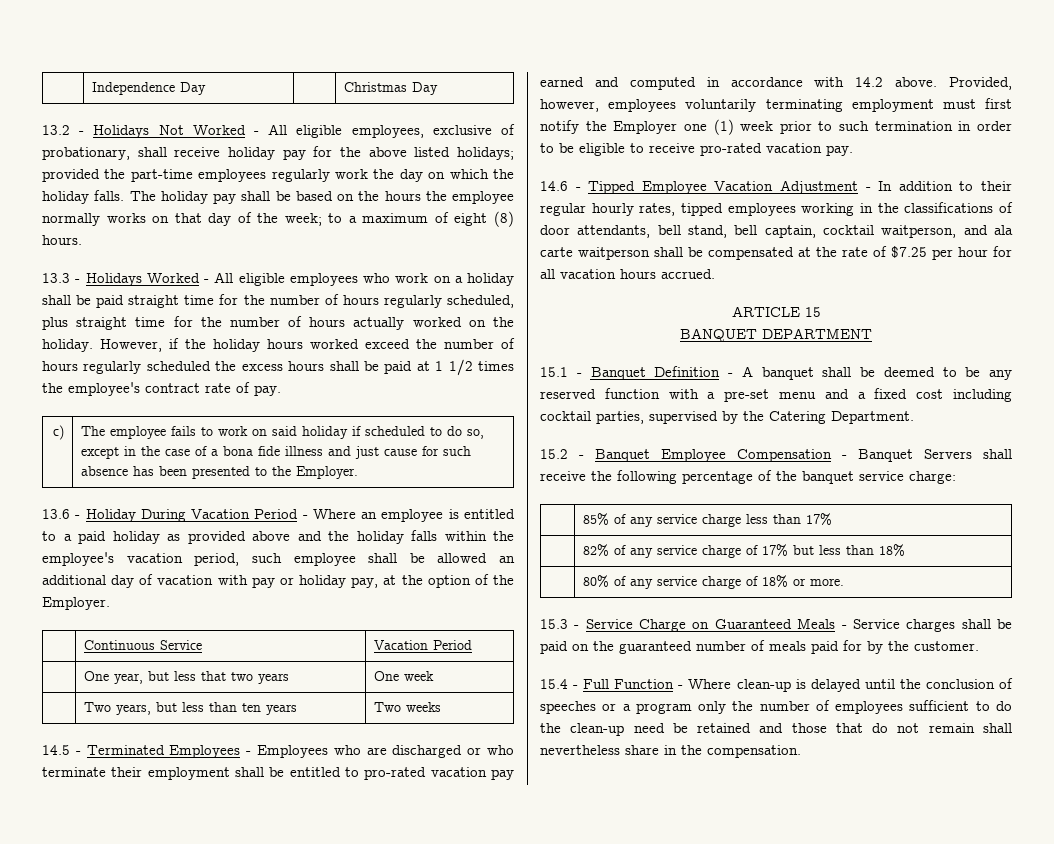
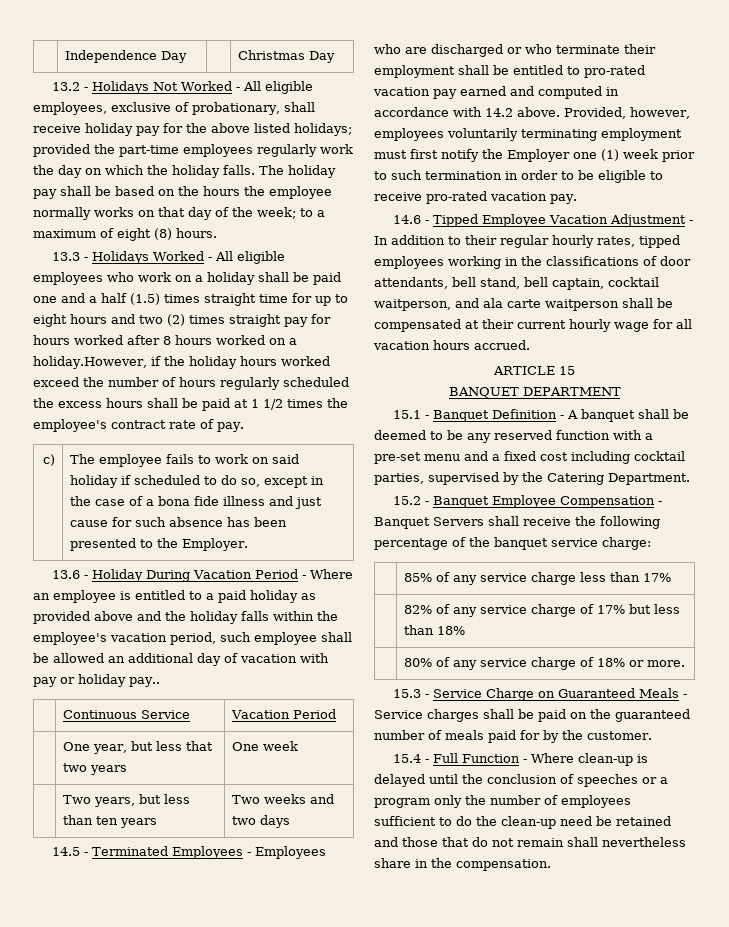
[128,294,514,308] [42,316,514,330] [42,339,162,352] straight time for the number of hours regularly scheduled, plus straight time for the number of hours actually worked on the holiday. However, -> [33,293,348,306] [33,314,331,327] [33,335,297,345] [33,356,147,369] one and a half (1.5) times straight time for up to eight hours and two (2) times straight pay for hours worked after 8 hours worked on a holiday.However,
[351,574,514,588] [42,597,110,610] pay, at the option of the Employer. -> [129,677,160,687] pay..
(442, 707) none -> [310,794,335,804] [232,815,291,828] and two days
[816,246,988,260] the rate of $7.25 per hour -> [482,319,649,332] their current hourly wage

